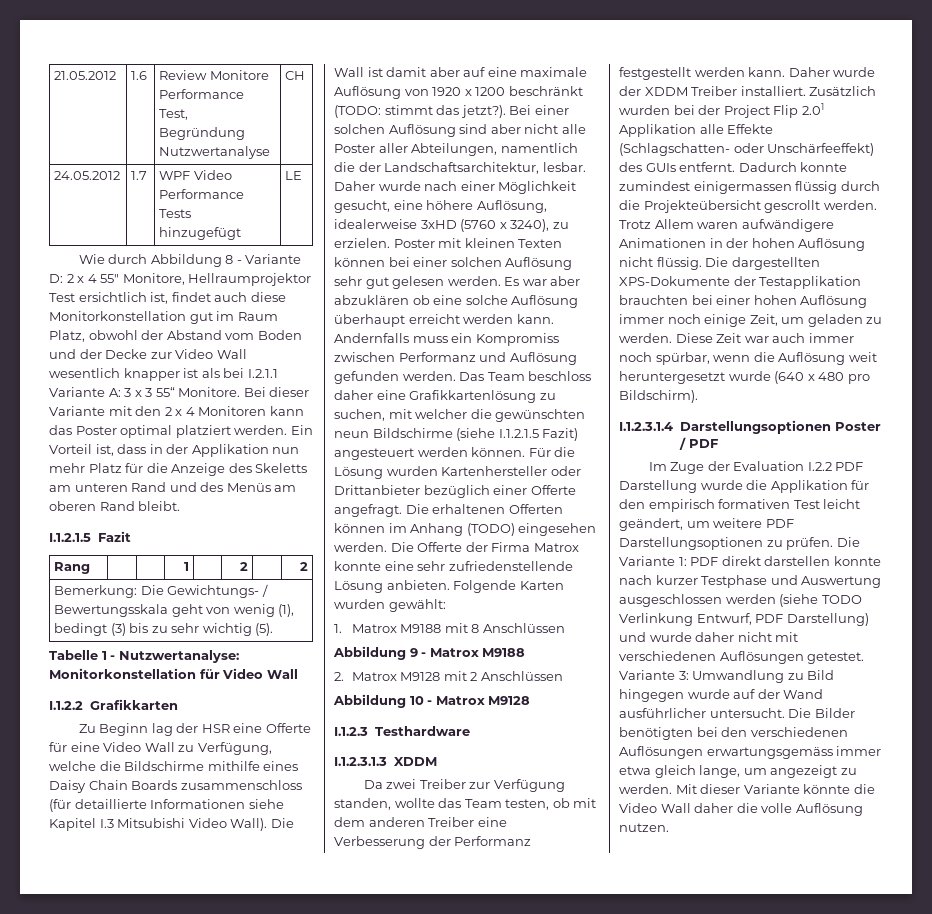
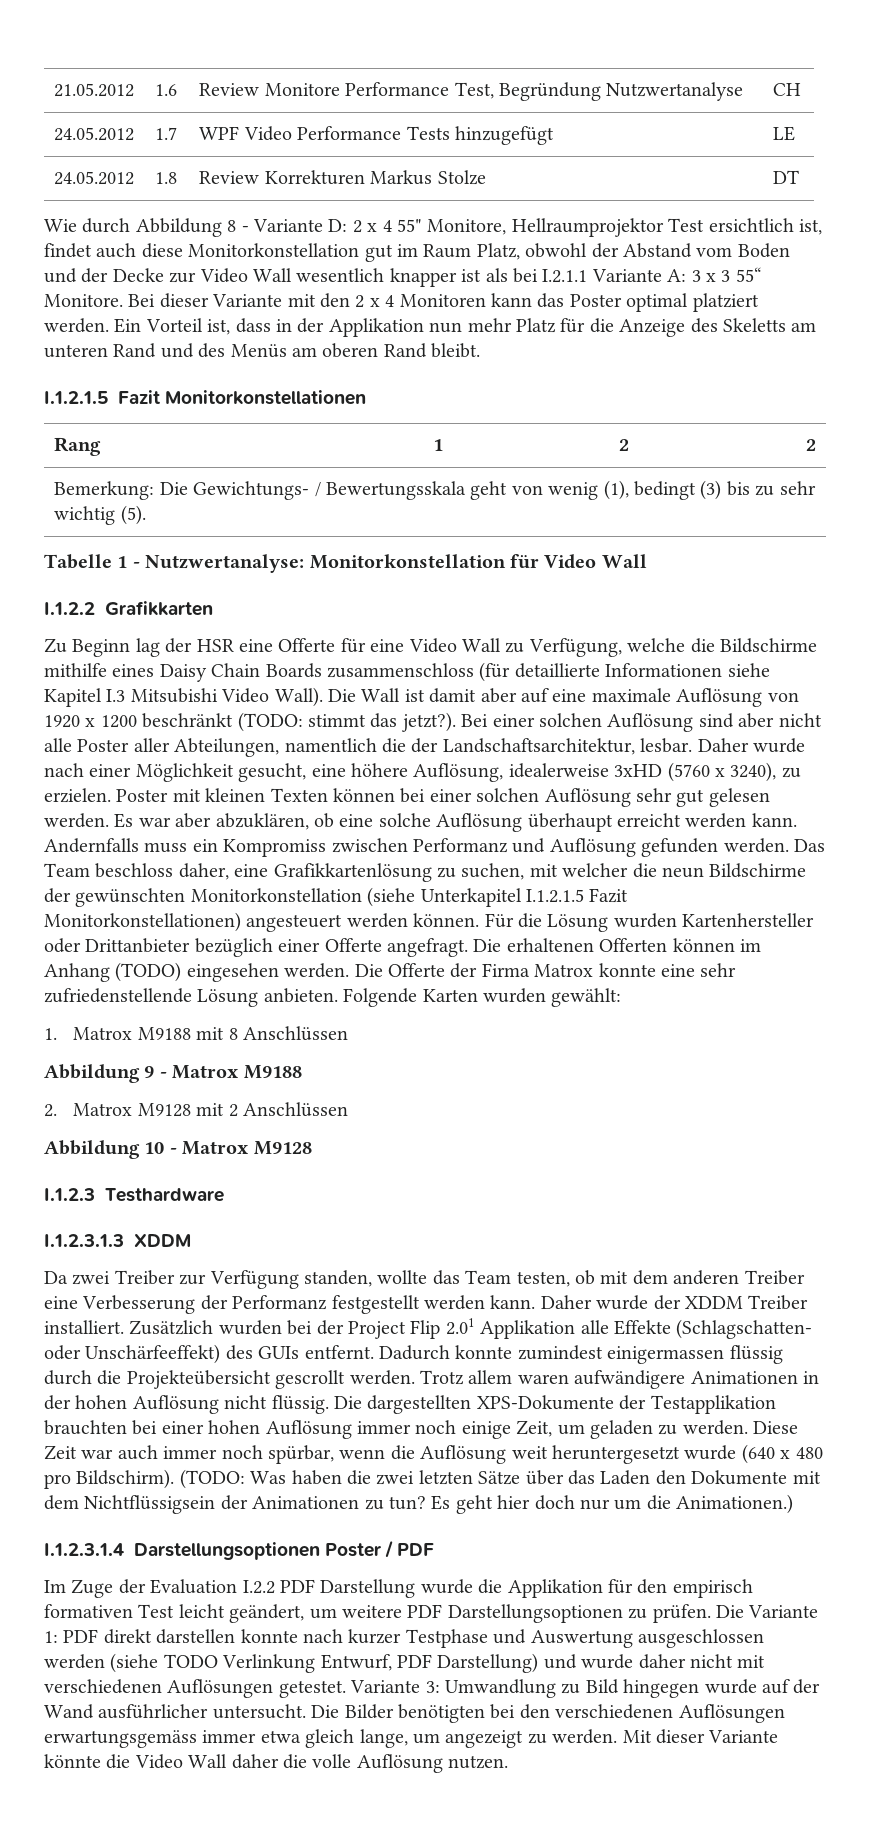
(303, 175) none -> [54,171,135,185] [155,172,178,184] [199,170,486,185] [773,170,800,184] // 24.05.2012 | 1.8 | Review Korrekturen Markus Stolze | DT
(131, 536) none -> [165,390,367,405] Monitorkonstellationen
[334,295,409,305] abzuklären -> [215,813,309,830] abzuklären,
[334,390,373,400] daher -> [178,863,229,880] daher,
[495,409,586,422] gewünschten -> (657, 870) none
[456,428,579,441] (siehe I.1.2.1.5 Fazit) -> [44,887,629,907] [44,912,241,932] der gewünschten Monitorkonstellation (siehe Unterkapitel I.1.2.1.5 Fazit Monitorkonstellationen)
[654,219,694,229] Allem -> [468,1370,513,1384] allem
(698, 396) none -> [179,1469,821,1489] [44,1494,794,1514] (TODO: Was haben die zwei letzten Sätze über das Laden den Dokumente mit dem Nichtflüssigsein der Animationen zu tun? Es geht hier doch nur um die Animationen.)

